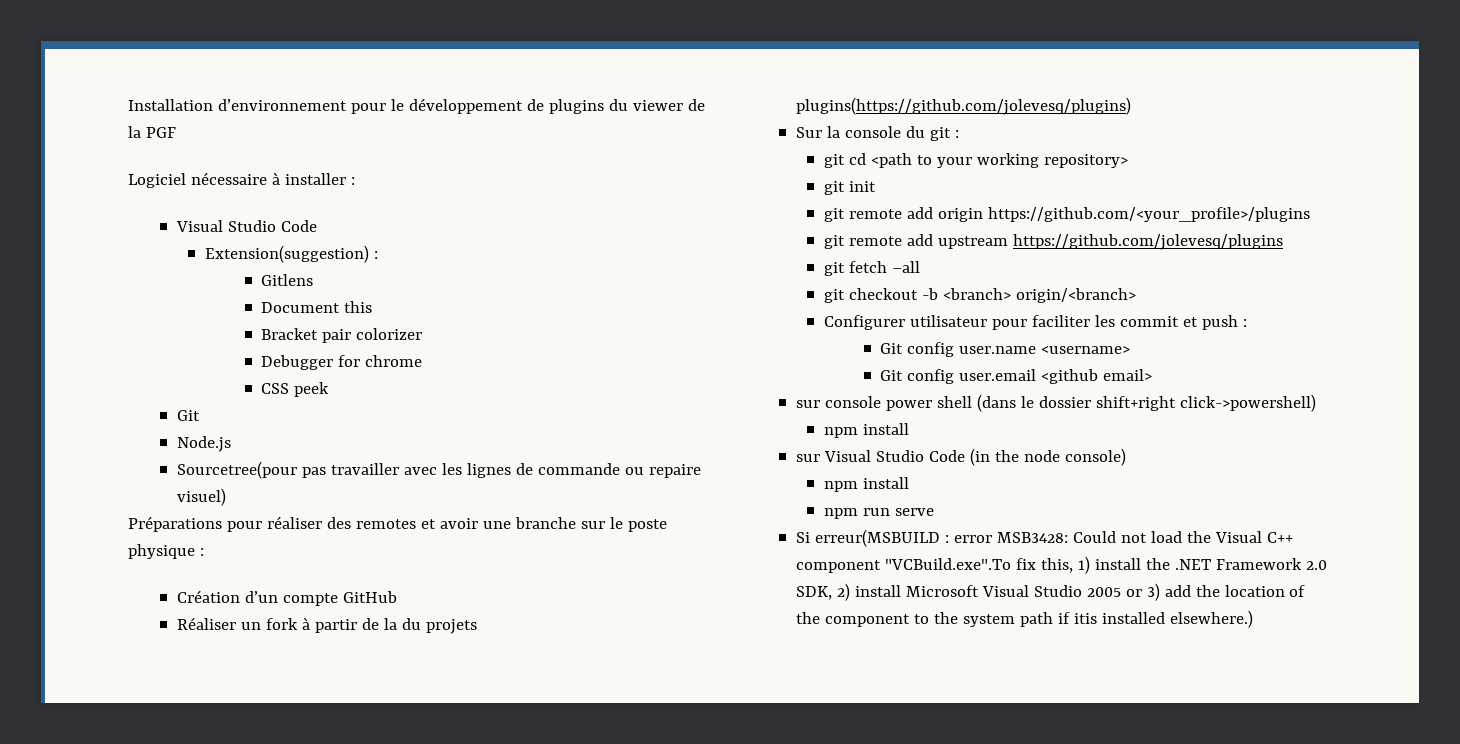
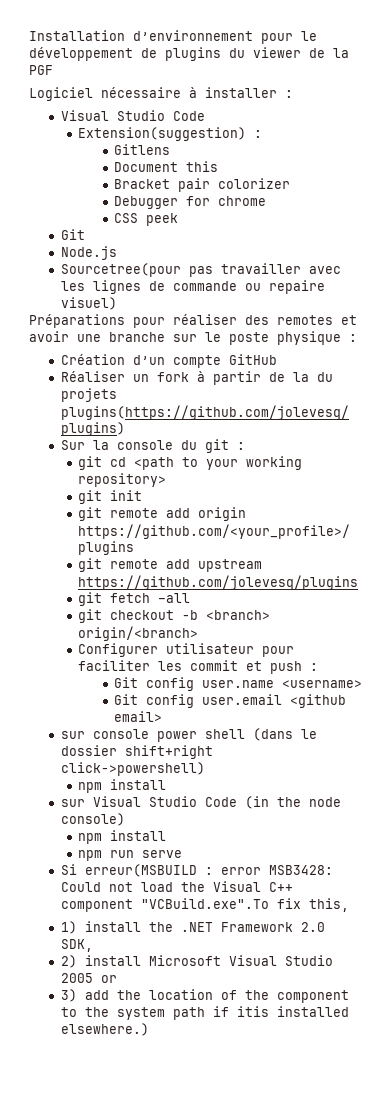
(1073, 565) none -> (349, 905) //
(832, 593) none -> (93, 945) //
(1142, 593) none -> (117, 979) //

